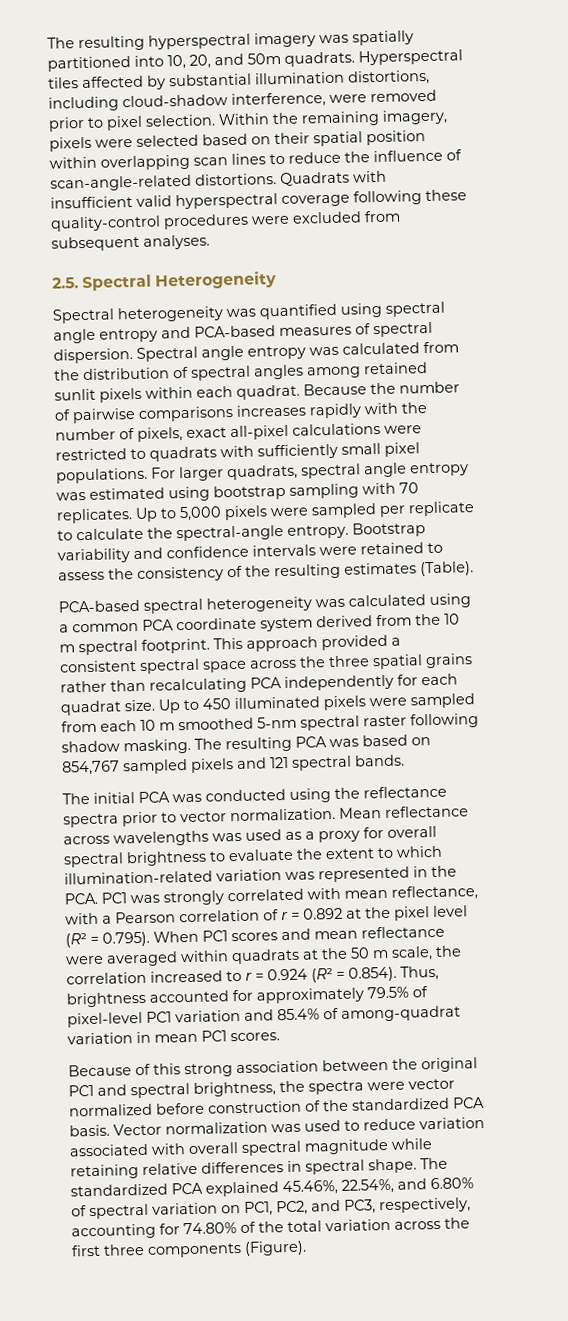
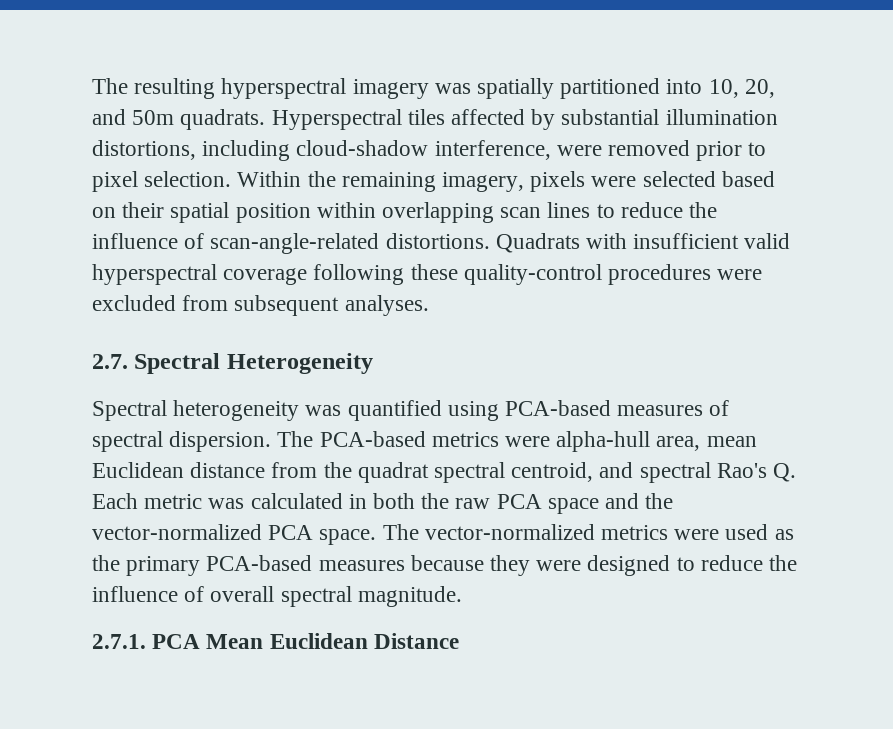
[52,277,79,289] 2.5. -> [92,354,128,369] 2.7.
[385,301,445,317] [53,326,191,344] spectral angle entropy and -> (499, 411) none
[136,341,459,362] [54,362,428,381] [54,381,460,403] [54,402,427,424] [55,422,422,442] [55,442,420,462] [56,462,469,484] [56,482,419,502] [56,501,475,524] [57,522,426,542] [57,542,443,564] [58,561,474,582] [58,593,471,614] [59,613,460,633] [59,634,401,656] [59,653,473,674] [60,673,458,694] [60,693,475,716] [61,713,479,733] [61,734,431,755] [62,754,405,776] [62,785,447,805] [63,805,469,828] [63,825,437,847] [63,845,443,868] [64,865,457,885] [64,885,478,906] [65,905,468,925] [65,925,445,948] [65,945,462,967] [66,965,439,985] [66,986,428,1008] [67,1005,461,1028] [67,1030,280,1045] [68,1057,478,1078] [68,1078,455,1099] [69,1097,485,1117] [69,1117,485,1137] [69,1138,433,1157] [70,1157,448,1180] [70,1177,474,1197] [71,1197,471,1220] [71,1217,470,1240] [71,1240,307,1258] Spectral angle entropy was calculated from the distribution of spectral angles among retained sunlit pixels within each quadrat. Because the number of pairwise comparisons increases rapidly with the number of pixels, exact all-pixel calculations were restricted to quadrats with sufficiently small pixel populations. For larger quadrats, spectral angle entropy was estimated using bootstrap sampling with 70 replicates. Up to 5,000 pixels were sampled per replicate to calculate the spectral-angle entropy. Bootstrap variability and confidence intervals were retained to assess the consistency of the resulting estimates (Table). // PCA-based spectral heterogeneity was calculated using a common PCA coordinate system derived from the 10 m spectral footprint. This approach provided a consistent spectral space across the three spatial grains rather than recalculating PCA independently for each quadrat size. Up to 450 illuminated pixels were sampled from each 10 m smoothed 5-nm spectral raster following shadow masking. The resulting PCA was based on 854,767 sampled pixels and 121 spectral bands. // The initial PCA was conducted using the reflectance spectra prior to vector normalization. Mean reflectance across wavelengths was used as a proxy for overall spectral brightness to evaluate the extent to which illumination-related variation was represented in the PCA. PC1 was strongly correlated with mean reflectance, with a Pearson correlation of r = 0.892 at the pixel level (R² = 0.795). When PC1 scores and mean reflectance were averaged within quadrats at the 50 m scale, the correlation increased to r = 0.924 (R² = 0.854). Thus, brightness accounted for approximately 79.5% of pixel-level PC1 variation and 85.4% of among-quadrat variation in mean PC1 scores. // Because of this strong association between the original PC1 and spectral brightness, the spectra were vector normalized before construction of the standardized PCA basis. Vector normalization was used to reduce variation associated with overall spectral magnitude while retaining relative differences in spectral shape. The standardized PCA explained 45.46%, 22.54%, and 6.80% of spectral variation on PC1, PC2, and PC3, respectively, accounting for 74.80% of the total variation across the first three components (Figure). -> [277,431,757,452] [92,462,797,483] [92,493,674,514] [92,524,794,545] [92,555,798,576] [92,586,462,607] [92,633,459,649] The PCA-based metrics were alpha-hull area, mean Euclidean distance from the quadrat spectral centroid, and spectral Rao's Q. Each metric was calculated in both the raw PCA space and the vector-normalized PCA space. The vector-normalized metrics were used as the primary PCA-based measures because they were designed to reduce the influence of overall spectral magnitude. // 2.7.1. PCA Mean Euclidean Distance

